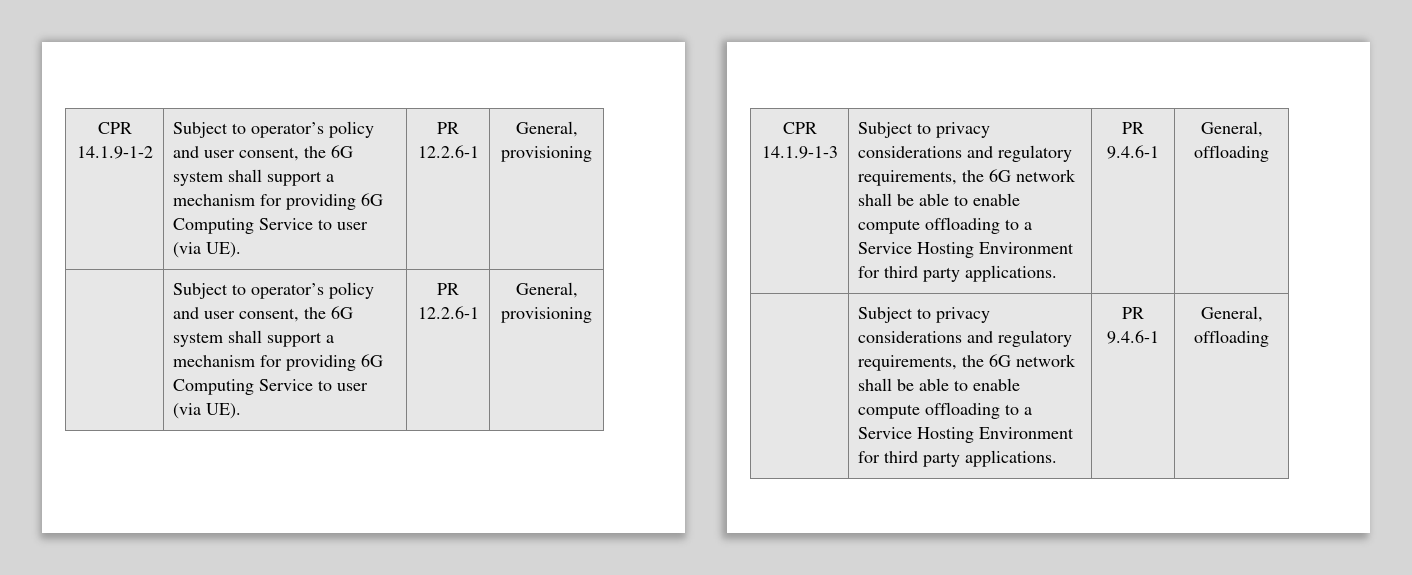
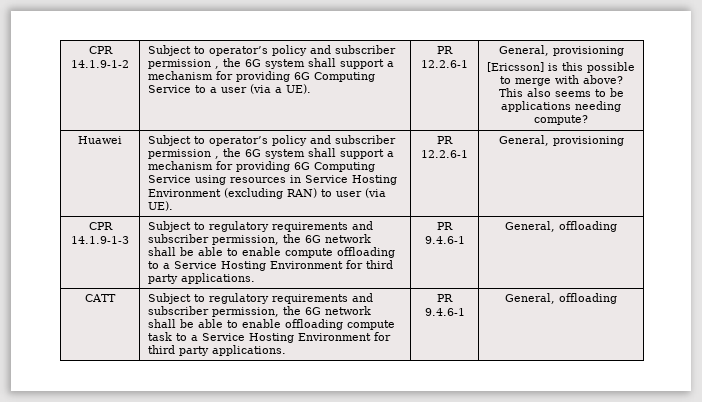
[204,147,300,161] user consent, -> [334,45,396,54] [147,59,219,69] subscriber permission ,
[337,222,369,230] [173,242,242,258] [437,122,459,134] [417,145,479,158] [515,121,578,137] [501,146,592,162] [173,282,375,299] [173,307,300,322] user (via UE). | PR 12.2.6-1 | General, provisioning // | Subject to operator’s policy and user consent, -> [209,84,311,94] [437,46,453,54] [421,60,468,68] [498,45,624,56] [487,62,635,73] [499,75,623,86] [498,88,624,97] [501,101,621,112] [534,115,588,125] [78,136,122,144] [147,135,396,146] [147,149,219,159] a user (via a UE). | PR 12.2.6-1 | General, provisioning // [Ericsson] is this possible to merge with above? This also seems to be applications needing compute? // Huawei | Subject to operator’s policy and subscriber permission ,
(314, 385) none -> [194,175,397,185] [147,188,317,199] using resources in Service Hosting Environment (excluding RAN)
[936,122,991,138] [858,145,1073,162] [858,170,958,186] privacy considerations and regulatory requirements, -> [208,221,373,232] [147,234,279,245] regulatory requirements and subscriber permission,
[858,307,991,323] [858,330,1073,347] [858,354,1077,371] [858,378,1021,391] [858,402,1001,419] | Subject to privacy considerations and regulatory requirements, the 6G network shall be able to enable compute offloading -> [85,294,116,302] [147,293,373,304] [147,306,371,317] [147,319,395,330] [147,332,172,341] CATT | Subject to regulatory requirements and subscriber permission, the 6G network shall be able to enable offloading compute task

